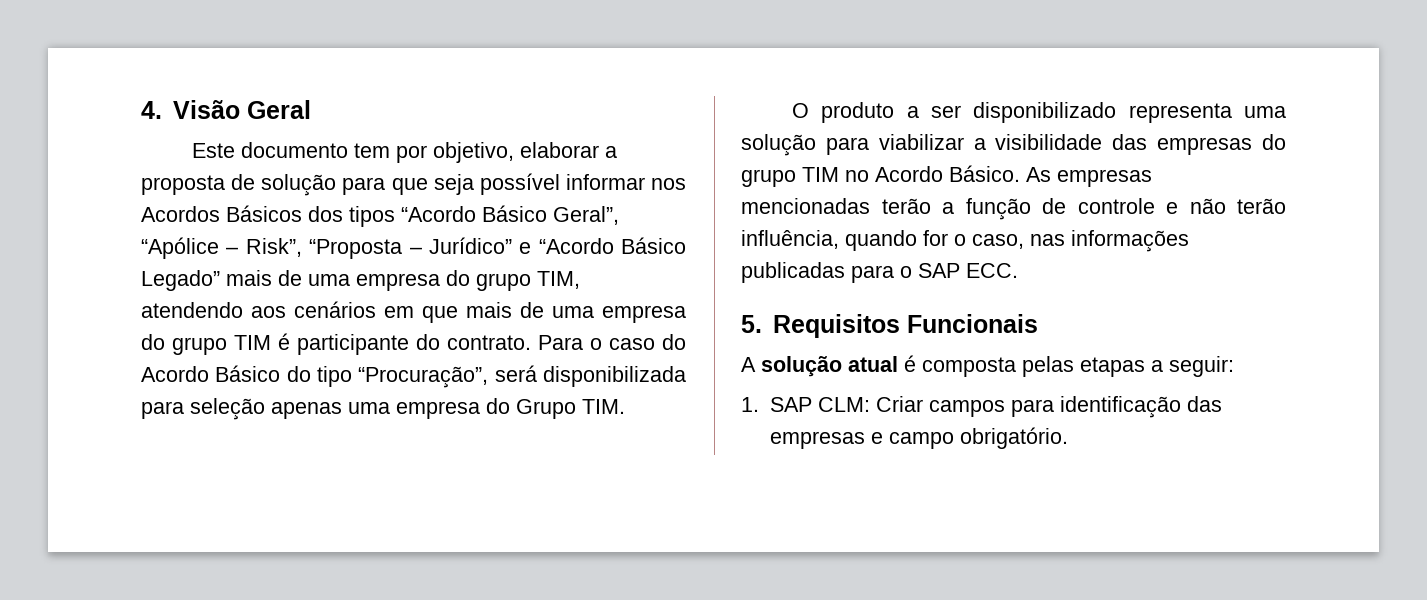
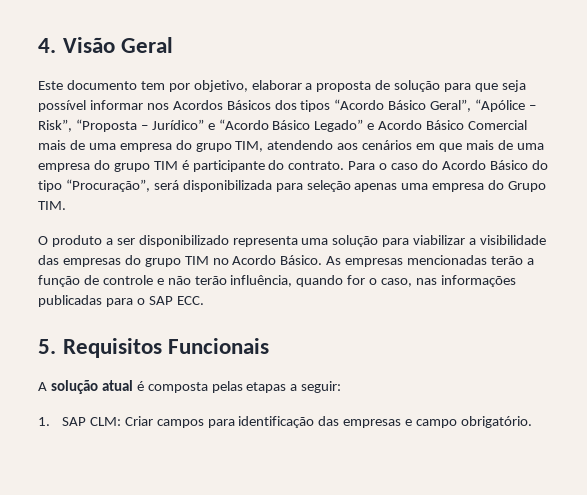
(220, 280) none -> [367,120,528,130] e Acordo Básico Comercial

